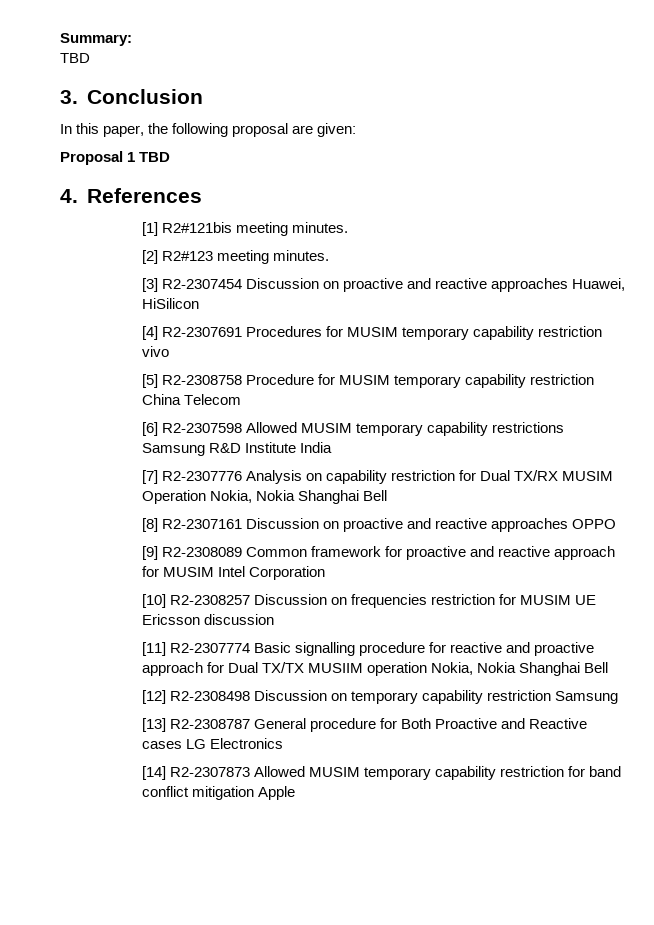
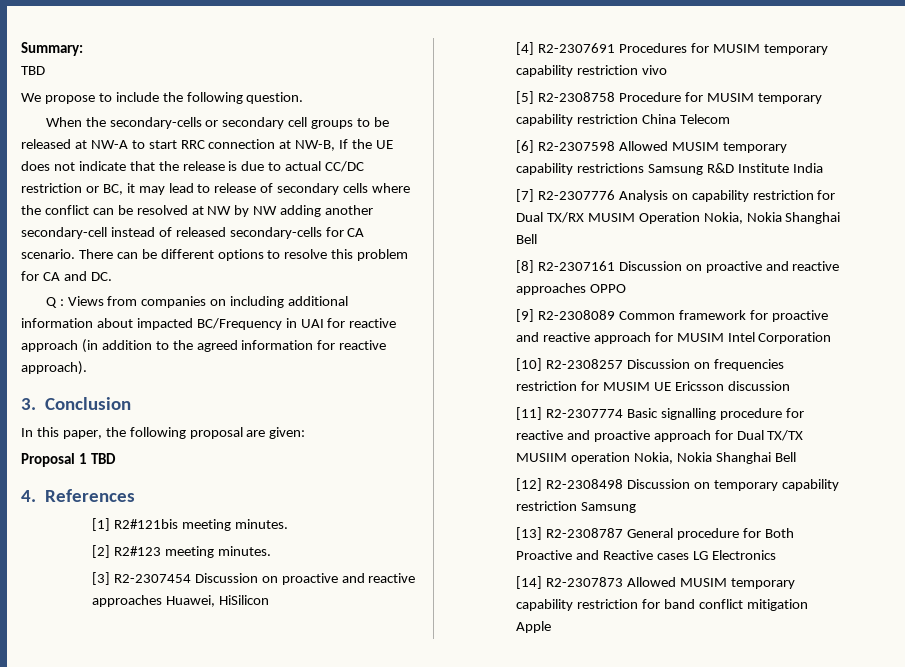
(90, 58) none -> [21,92,304,104] [45,117,389,129] [21,139,394,151] [21,161,365,172] [21,183,411,195] [21,205,374,217] [21,227,365,239] [21,249,409,261] [21,271,112,281] [45,296,349,308] [21,318,397,330] [21,339,387,353] [21,361,87,375] // We propose to include the following question. // When the secondary-cells or secondary cell groups to be released at NW-A to start RRC connection at NW-B, If the UE does not indicate that the release is due to actual CC/DC restriction or BC, it may lead to release of secondary cells where the conflict can be resolved at NW by NW adding another secondary-cell instead of released secondary-cells for CA scenario. There can be different options to resolve this problem for CA and DC. // Q : Views from companies on including additional information about impacted BC/Frequency in UAI for reactive approach (in addition to the agreed information for reactive approach).

